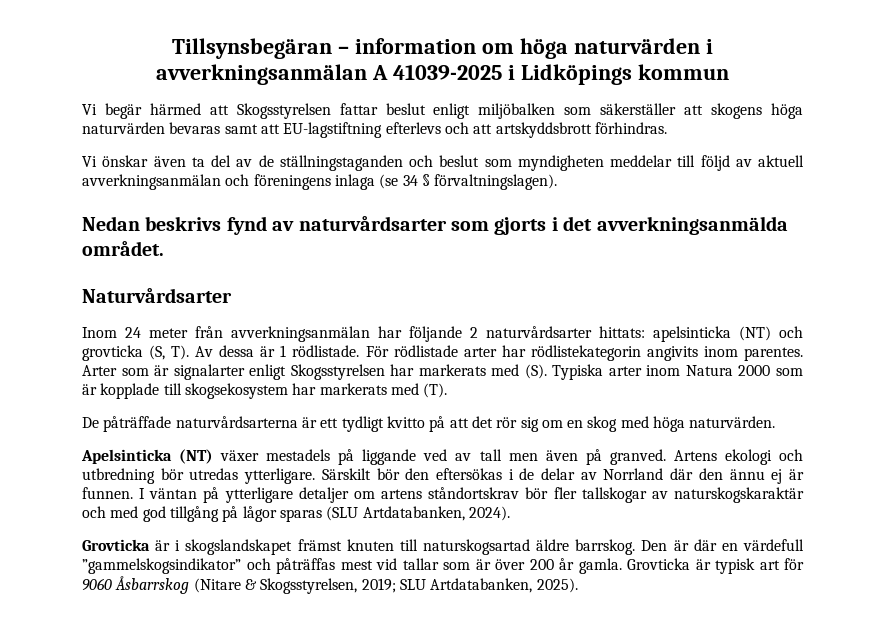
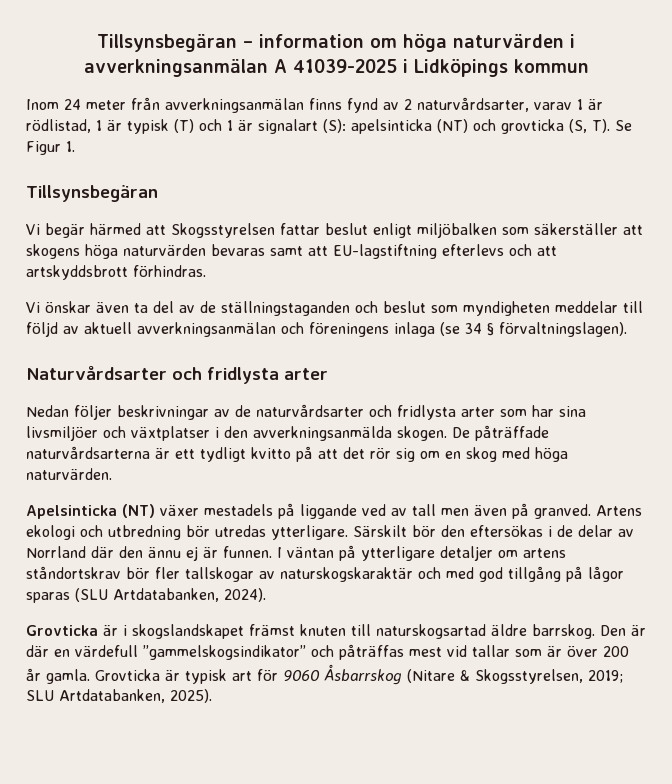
(729, 72) none -> [26,97,603,113] [26,119,632,134] [26,141,75,155] [26,185,158,202] // Inom 24 meter från avverkningsanmälan finns fynd av 2 naturvårdsarter, varav 1 är rödlistad, 1 är typisk (T) och 1 är signalart (S): apelsinticka (NT) och grovticka (S, T). Se Figur 1. // Tillsynsbegäran
[82,216,788,235] [82,241,164,256] [82,288,232,303] [82,326,803,342] [82,345,804,361] [82,364,803,380] [82,383,448,399] Nedan beskrivs fynd av naturvårdsarter som gjorts i det avverkningsanmälda området. // Naturvårdsarter // Inom 24 meter från avverkningsanmälan har följande 2 naturvårdsarter hittats: apelsinticka (NT) och grovticka (S, T). Av dessa är 1 rödlistade. För rödlistade arter har rödlistekategorin angivits inom parentes. Arter som är signalarter enligt Skogsstyrelsen har markerats med (S). Typiska arter inom Natura 2000 som är kopplade till skogsekosystem har markerats med (T). // -> [26,366,328,384] [26,404,586,420] [26,426,447,441] Naturvårdsarter och fridlysta arter // Nedan följer beskrivningar av de naturvårdsarter och fridlysta arter som har sina livsmiljöer och växtplatser i den avverkningsanmälda skogen.

